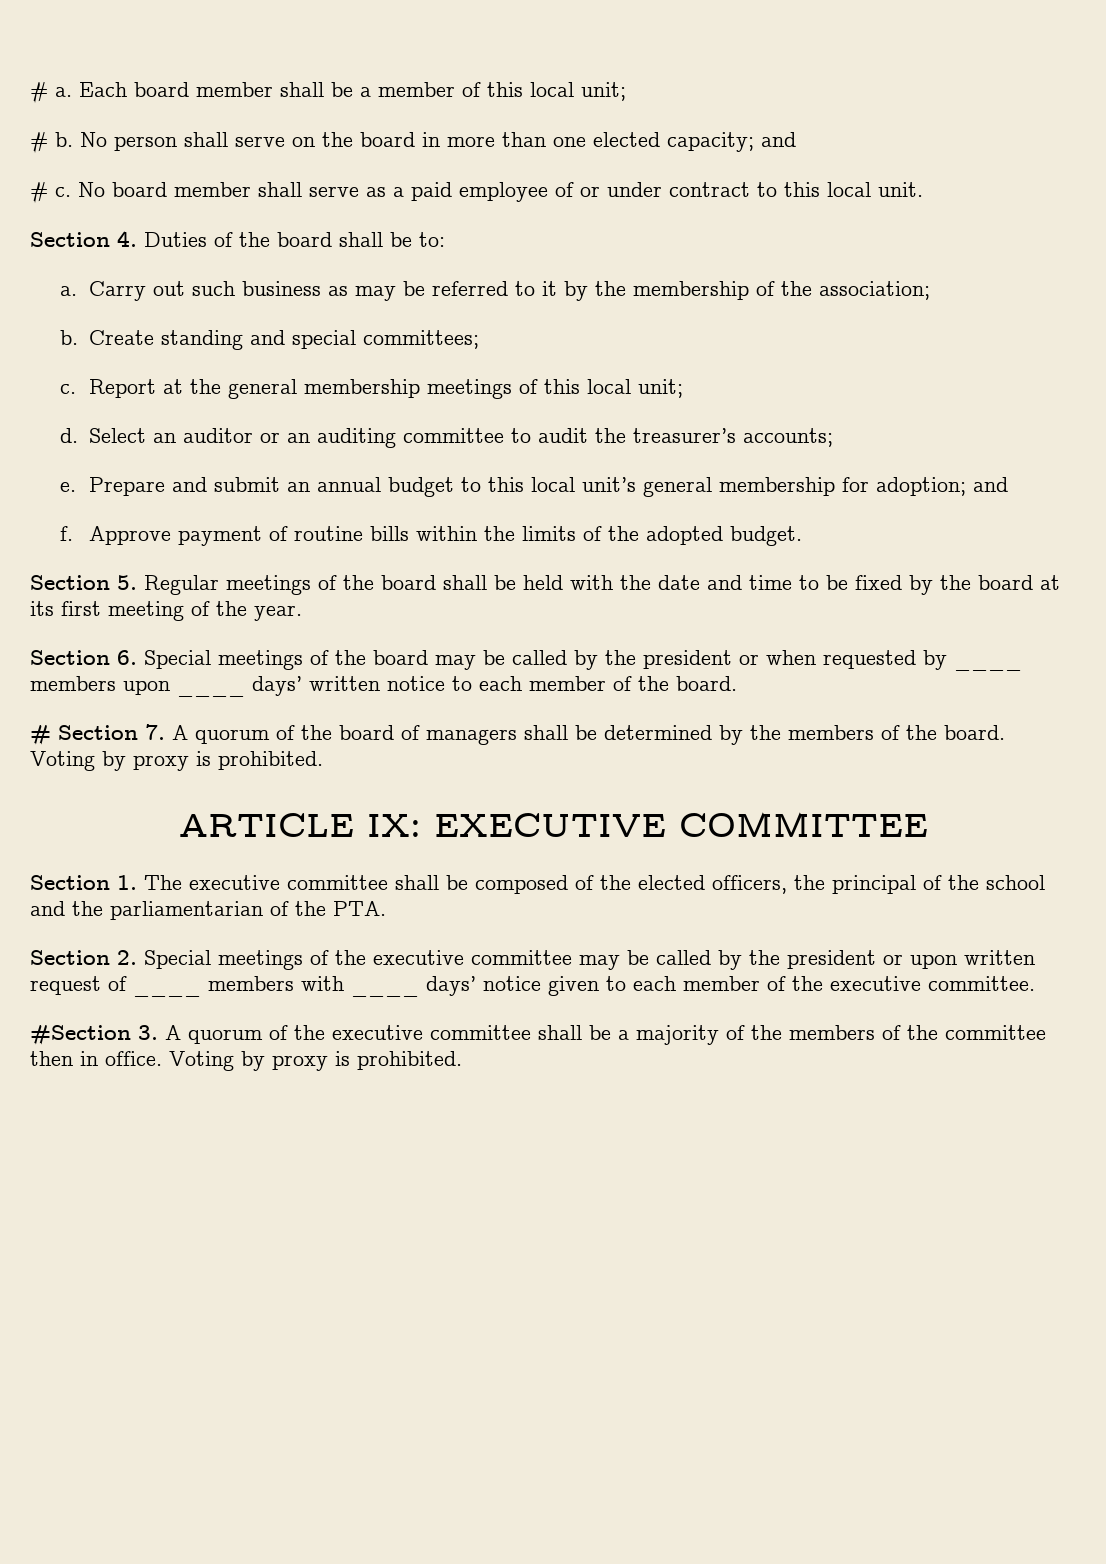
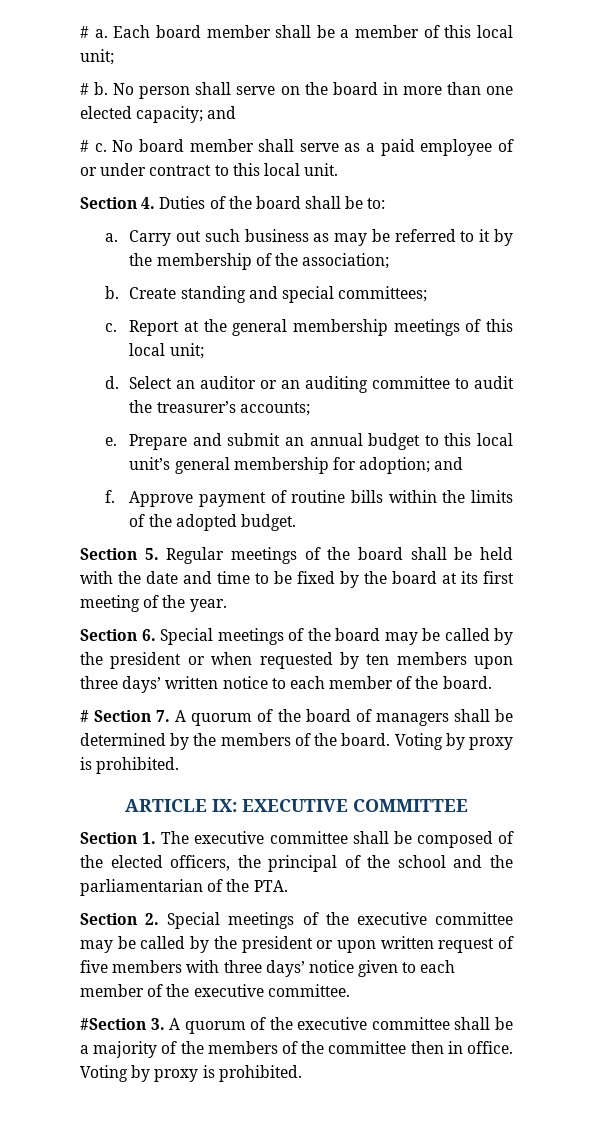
[954,665,1022,671] ____ -> [366,654,390,665] ten
[177,691,245,697] ____ -> [80,676,118,689] three
[133,991,201,997] ____ -> [80,960,108,973] five
[351,991,419,997] ____ -> [223,960,262,973] three

